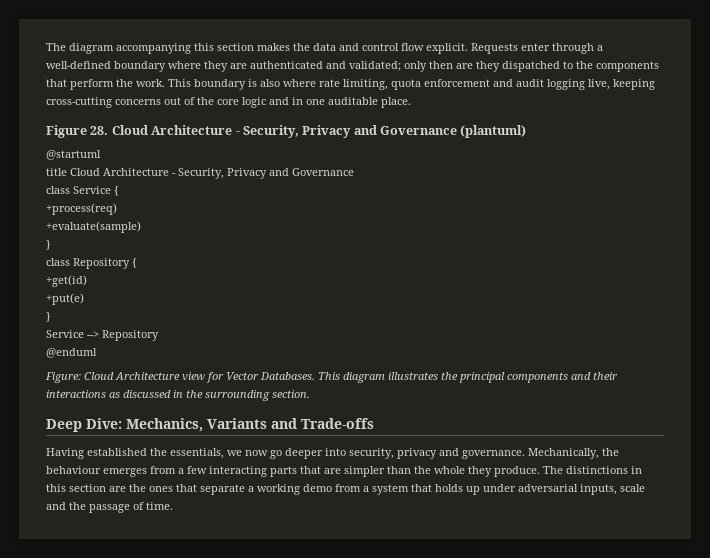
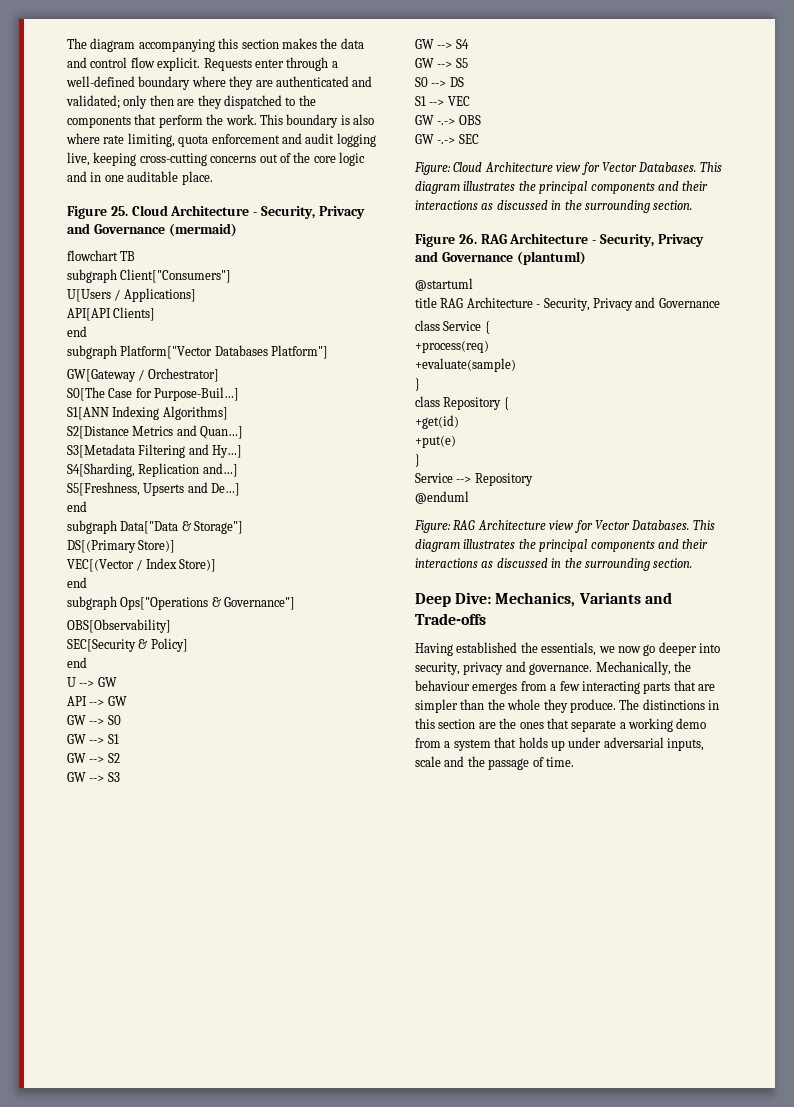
[90,125,457,138] 28. Cloud Architecture - Security, Privacy and Governance -> [110,205,365,219] [67,223,237,237] [67,250,136,261] [67,269,232,283] [67,288,196,302] [67,307,156,321] [67,326,87,337] [67,345,329,359] [67,368,219,382] [67,387,240,401] [67,406,228,420] [67,425,244,439] [67,444,243,458] [67,463,238,477] [67,482,241,496] [67,501,87,512] [67,520,244,534] [67,540,176,553] [67,558,217,572] [67,577,87,588] [67,596,296,610] [67,619,171,633] [67,638,188,652] [67,657,87,668] [67,677,117,687] [67,696,127,706] [67,715,121,725] [67,734,119,744] [67,753,120,763] [67,772,120,782] [415,39,469,49] [415,58,468,68] [415,77,464,87] [415,96,470,106] [415,115,481,125] [415,134,479,144] [414,162,722,175] [415,181,709,194] [415,200,693,213] [415,233,704,247] [415,251,513,262] 25. Cloud Architecture - Security, Privacy and Governance (mermaid) // flowchart TB // subgraph Client["Consumers"] // U[Users / Applications] // API[API Clients] // end // subgraph Platform["Vector Databases Platform"] // GW[Gateway / Orchestrator] // S0[The Case for Purpose-Buil…] // S1[ANN Indexing Algorithms] // S2[Distance Metrics and Quan…] // S3[Metadata Filtering and Hy…] // S4[Sharding, Replication and…] // S5[Freshness, Upserts and De…] // end // subgraph Data["Data & Storage"] // DS[(Primary Store)] // VEC[(Vector / Index Store)] // end // subgraph Ops["Operations & Governance"] // OBS[Observability] // SEC[Security & Policy] // end // U --> GW // API --> GW // GW --> S0 // GW --> S1 // GW --> S2 // GW --> S3 // GW --> S4 // GW --> S5 // S0 --> DS // S1 --> VEC // GW -.-> OBS // GW -.-> SEC // Figure: Cloud Architecture view for Vector Databases. This diagram illustrates the principal components and their interactions as discussed in the surrounding section. // Figure 26. RAG Architecture - Security, Privacy and Governance
[70,168,100,176] Cloud -> [440,298,464,308] RAG
[84,372,114,380] Cloud -> [453,520,476,530] RAG

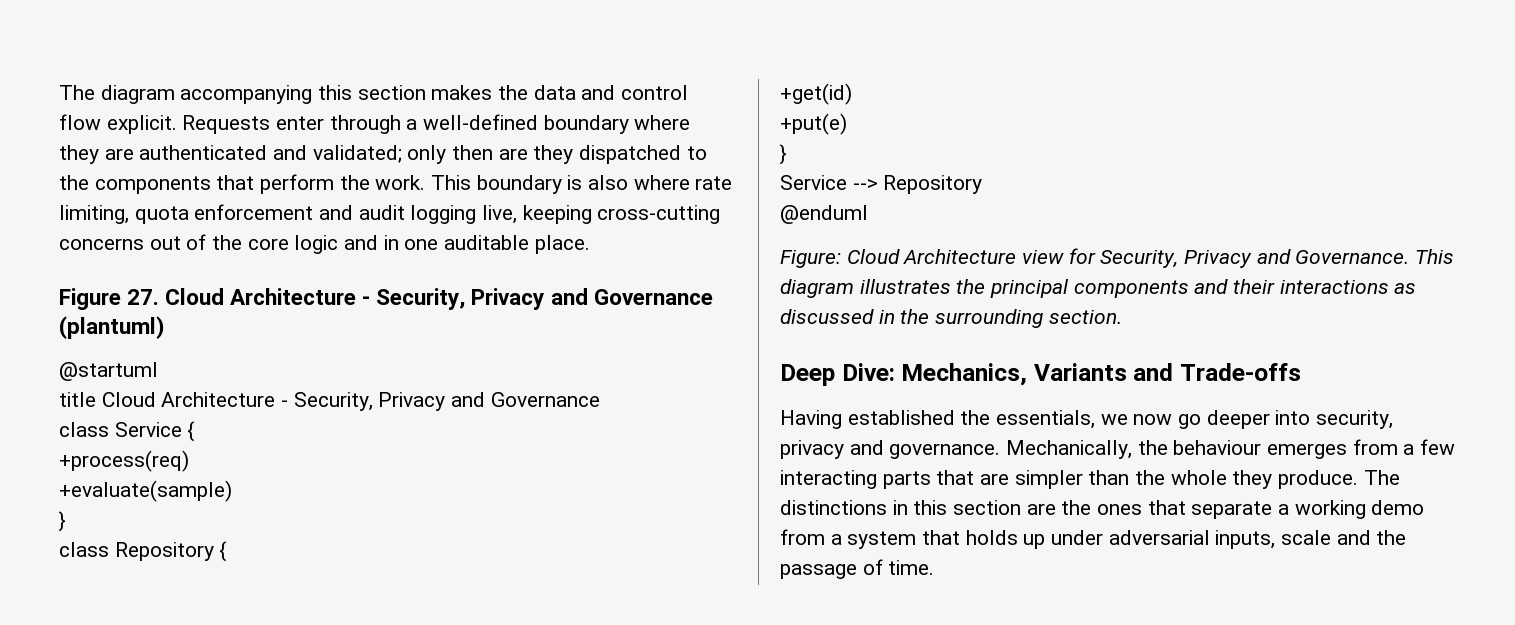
[110,205,365,219] [67,223,237,237] [67,250,136,261] [67,269,232,283] [67,288,196,302] [67,307,156,321] [67,326,87,337] [67,345,329,359] [67,368,219,382] [67,387,240,401] [67,406,228,420] [67,425,244,439] [67,444,243,458] [67,463,238,477] [67,482,241,496] [67,501,87,512] [67,520,244,534] [67,540,176,553] [67,558,217,572] [67,577,87,588] [67,596,296,610] [67,619,171,633] [67,638,188,652] [67,657,87,668] [67,677,117,687] [67,696,127,706] [67,715,121,725] [67,734,119,744] [67,753,120,763] [67,772,120,782] [415,39,469,49] [415,58,468,68] [415,77,464,87] [415,96,470,106] [415,115,481,125] [415,134,479,144] [414,162,722,175] [415,181,709,194] [415,200,693,213] [415,233,704,247] [415,251,513,262] 25. Cloud Architecture - Security, Privacy and Governance (mermaid) // flowchart TB // subgraph Client["Consumers"] // U[Users / Applications] // API[API Clients] // end // subgraph Platform["Vector Databases Platform"] // GW[Gateway / Orchestrator] // S0[The Case for Purpose-Buil…] // S1[ANN Indexing Algorithms] // S2[Distance Metrics and Quan…] // S3[Metadata Filtering and Hy…] // S4[Sharding, Replication and…] // S5[Freshness, Upserts and De…] // end // subgraph Data["Data & Storage"] // DS[(Primary Store)] // VEC[(Vector / Index Store)] // end // subgraph Ops["Operations & Governance"] // OBS[Observability] // SEC[Security & Policy] // end // U --> GW // API --> GW // GW --> S0 // GW --> S1 // GW --> S2 // GW --> S3 // GW --> S4 // GW --> S5 // S0 --> DS // S1 --> VEC // GW -.-> OBS // GW -.-> SEC // Figure: Cloud Architecture view for Vector Databases. This diagram illustrates the principal components and their interactions as discussed in the surrounding section. // Figure 26. RAG Architecture - Security, Privacy and Governance -> [127,288,713,310] 27. Cloud Architecture - Security, Privacy and Governance
[440,298,464,308] RAG -> [101,392,156,407] Cloud
[453,520,690,533] RAG Architecture view for Vector Databases. -> [846,248,1410,268] Cloud Architecture view for Security, Privacy and Governance.

